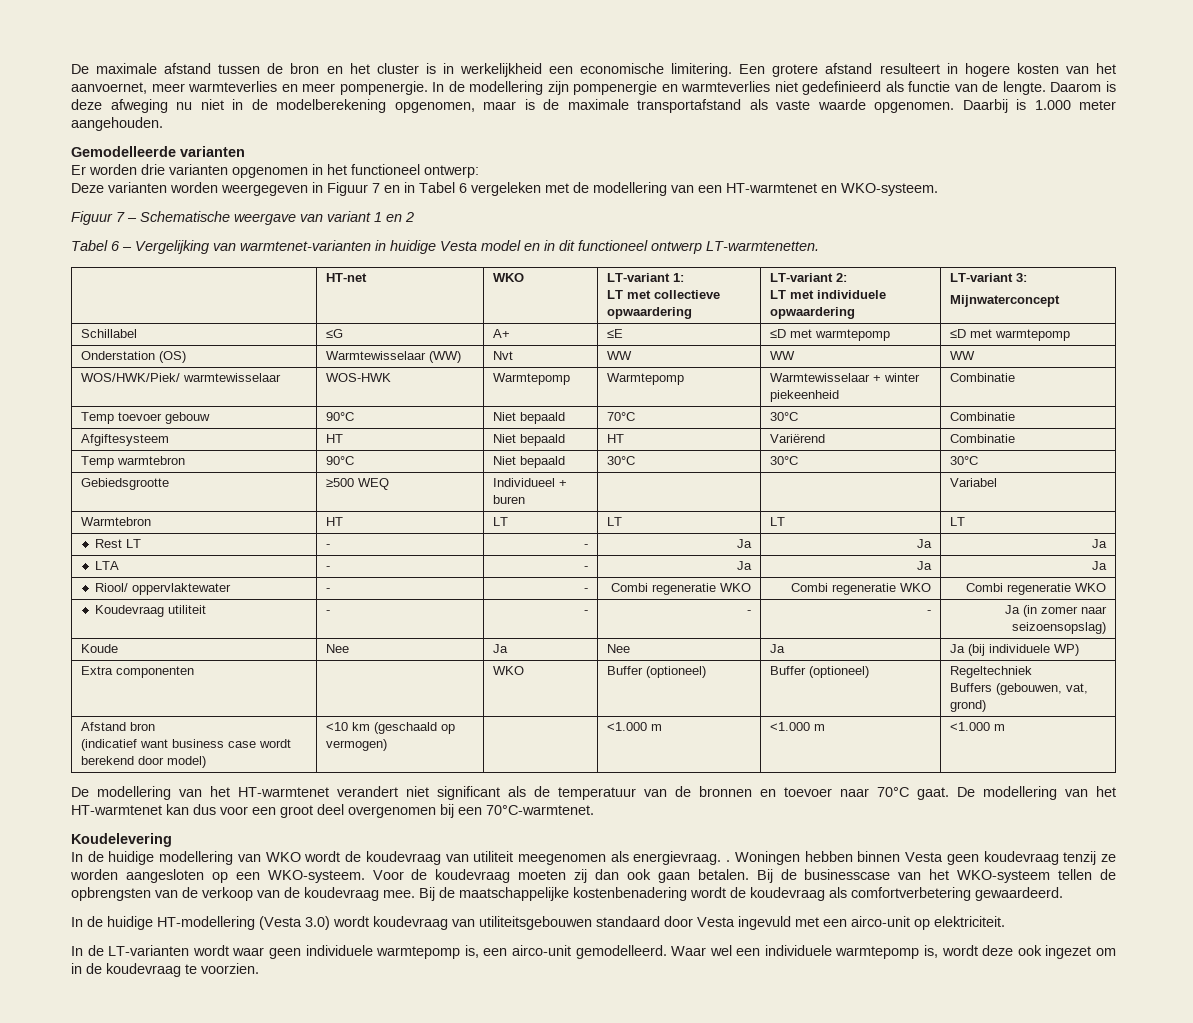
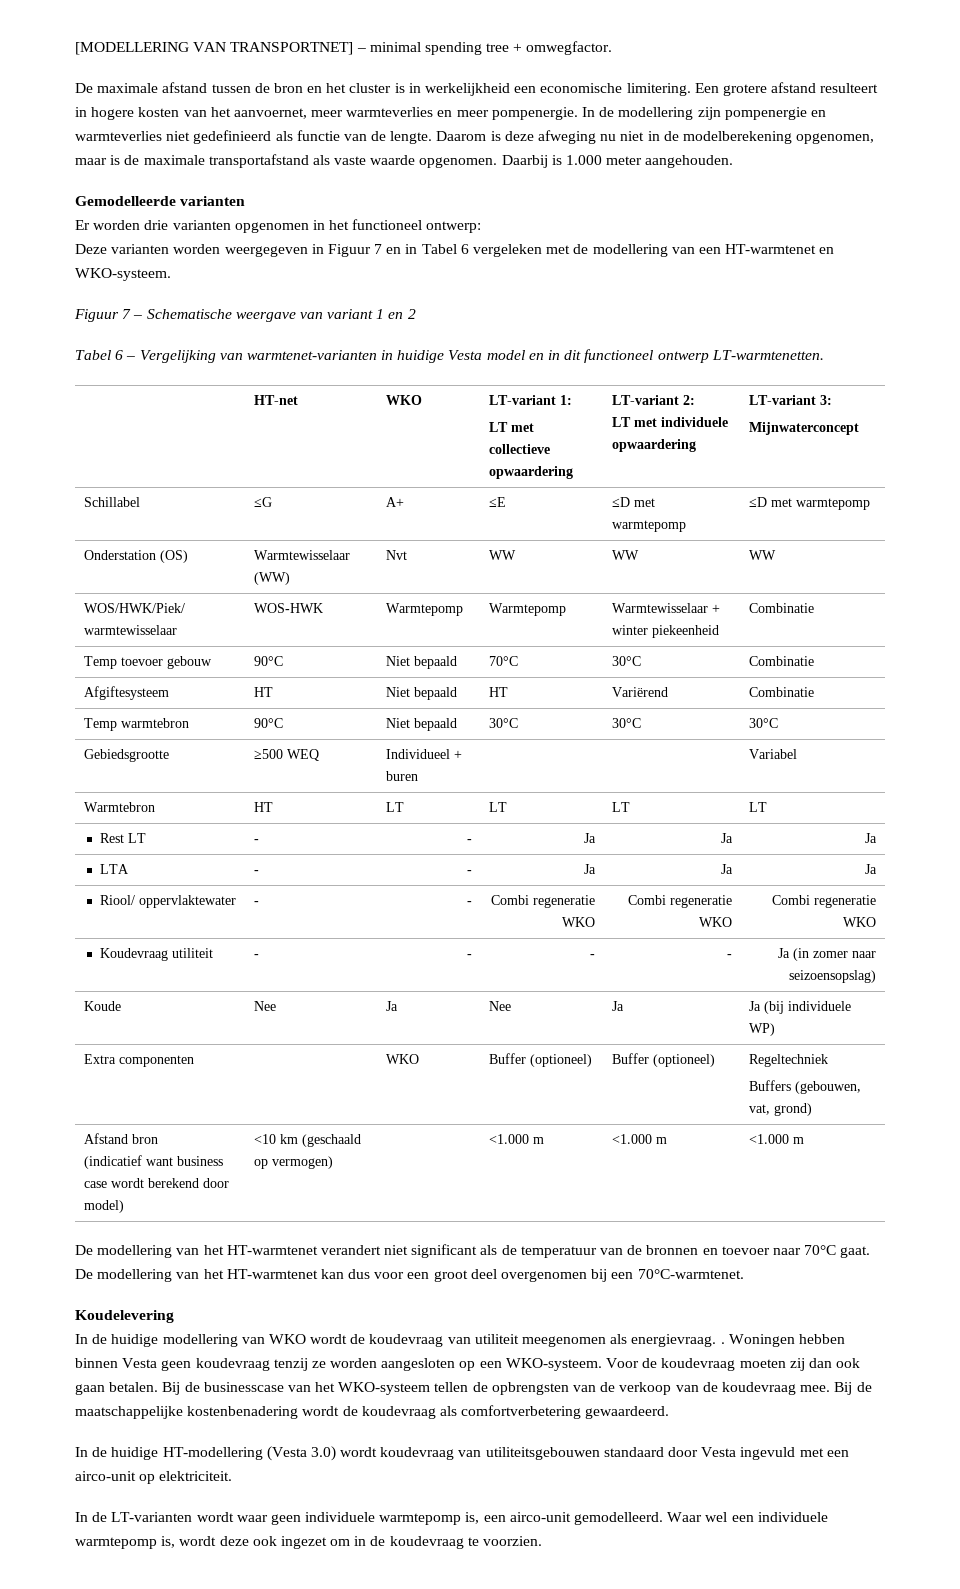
(71, 69) none -> [75,41,613,55] [MODELLERING VAN TRANSPORTNET] – minimal spending tree + omwegfactor. //

